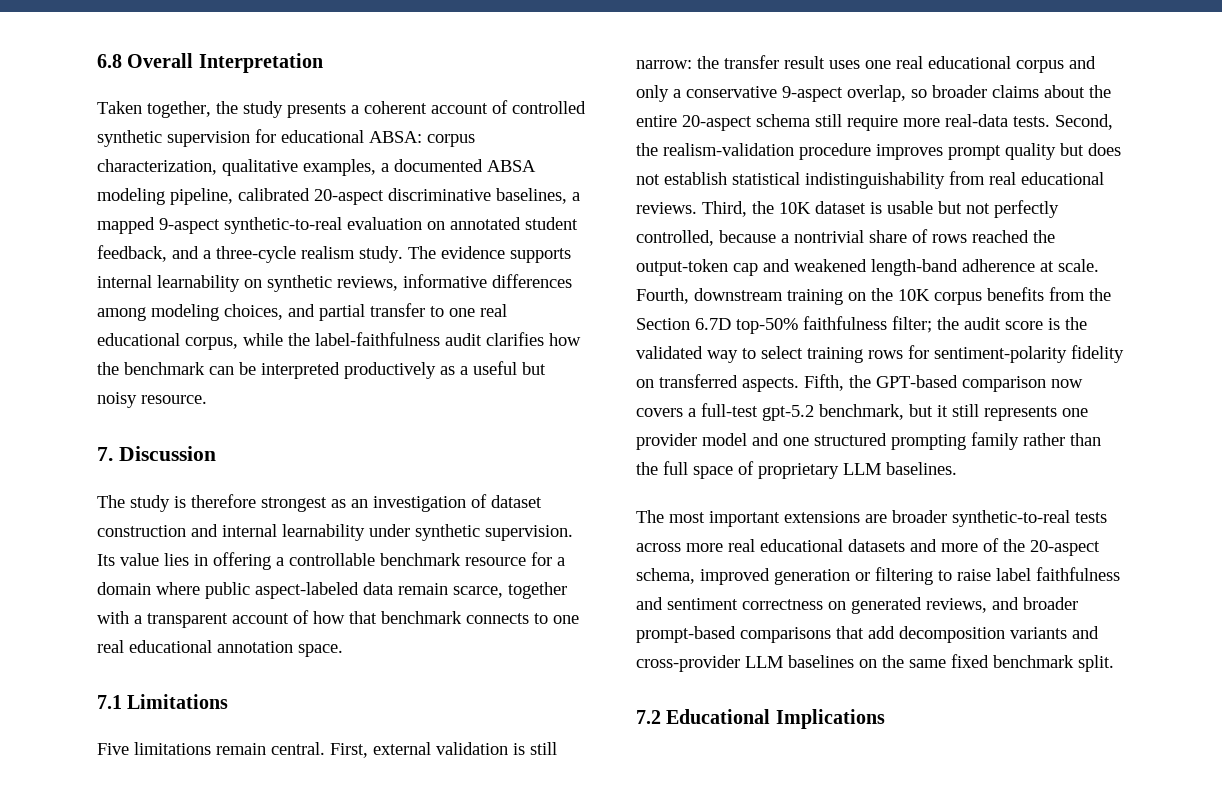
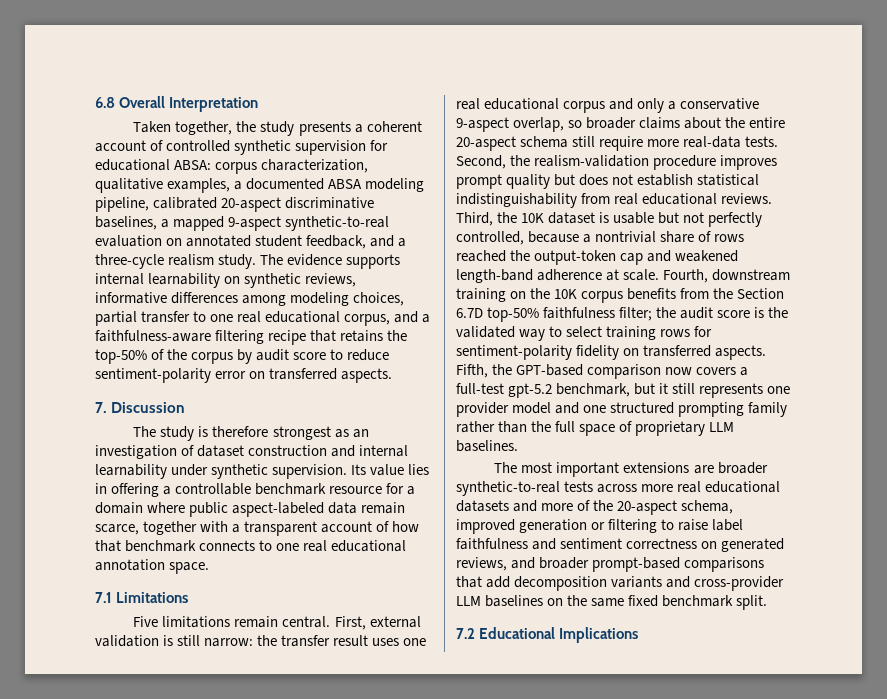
[288,304,315,317] and -> (405, 299) none
[243,332,581,346] [97,361,546,379] [97,392,207,408] while the label-faithfulness audit clarifies how the benchmark can be interpreted productively as a useful but noisy resource. -> [394,311,431,323] [95,330,408,345] [95,349,390,364] [95,368,393,383] and a faithfulness-aware filtering recipe that retains the top-50% of the corpus by audit score to reduce sentiment-polarity error on transferred aspects.

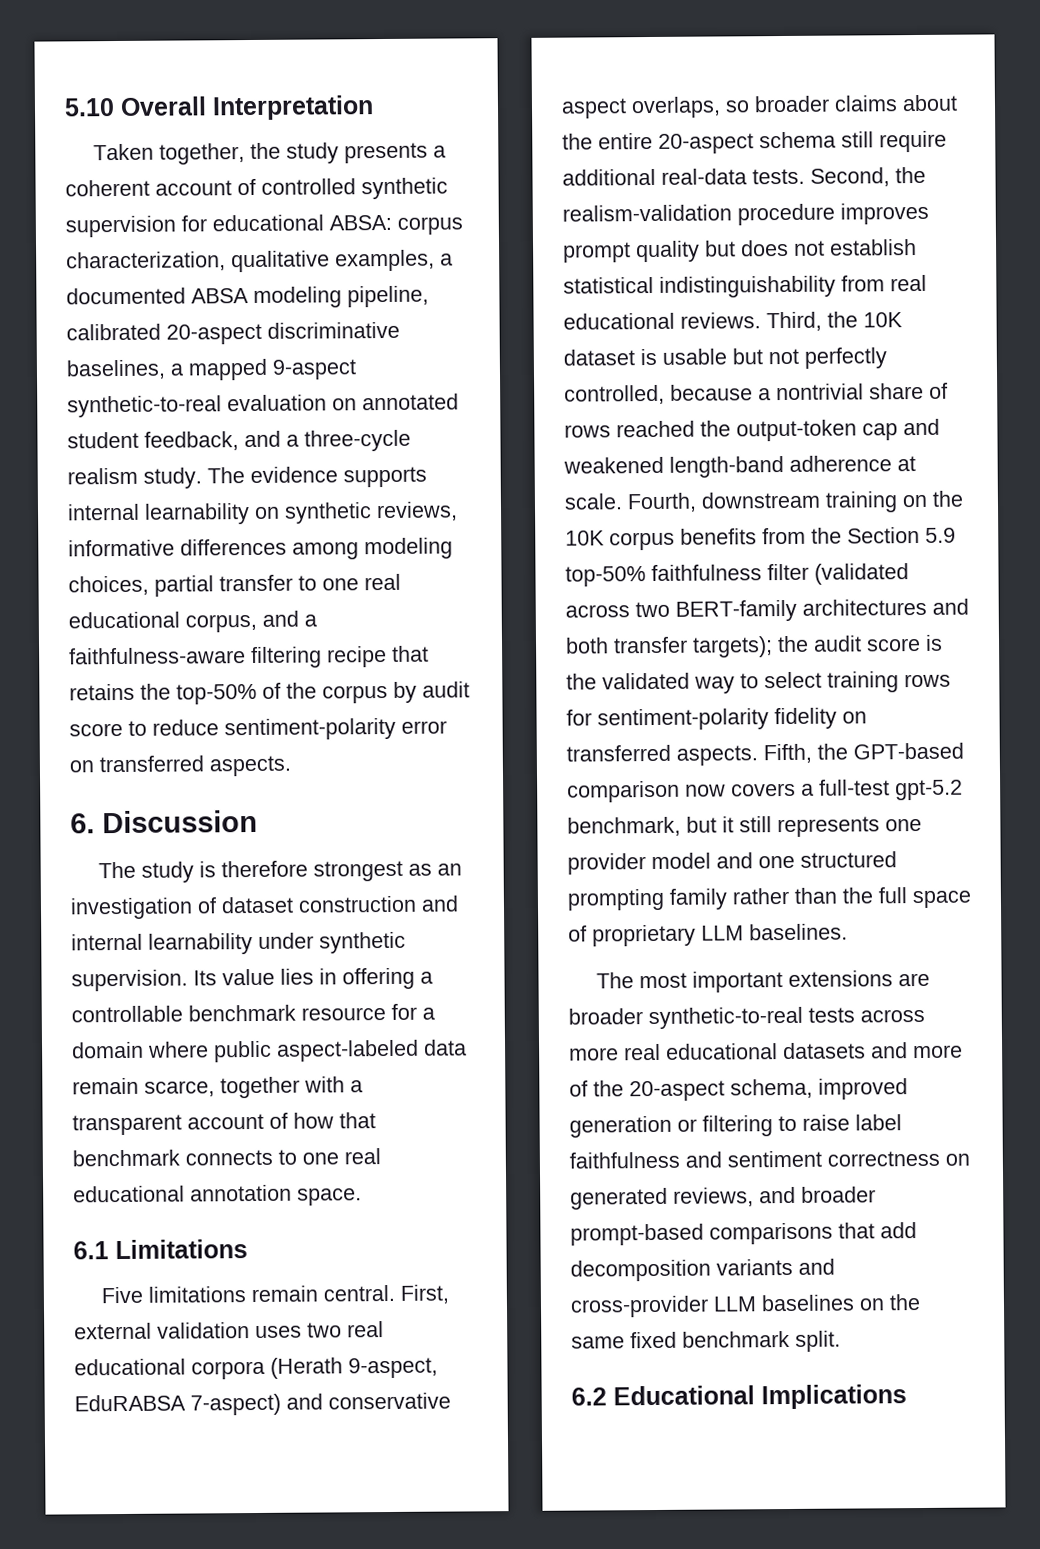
[95,97,115,108] 6.8 -> [64,98,115,117] 5.10
[95,402,107,413] 7. -> [70,813,95,834] 6.
[95,592,112,603] 7.1 -> [73,1241,109,1260] 6.1
[163,635,427,647] [456,98,760,113] [456,117,565,132] is still narrow: the transfer result uses one real educational corpus and only a conservative 9-aspect overlap, -> [255,1321,384,1339] [74,1357,438,1380] [74,1392,451,1416] [561,96,721,119] uses two real educational corpora (Herath 9-aspect, EduRABSA 7-aspect) and conservative aspect overlaps,
[647,139,680,147] more -> [562,168,656,186] additional
[456,308,483,318] 6.7D -> [925,527,956,543] 5.9
[619,307,653,321] filter; -> [767,563,909,585] [565,598,969,622] [565,636,773,658] filter (validated across two BERT-family architectures and both transfer targets);
[456,628,475,639] 7.2 -> [571,1387,607,1406] 6.2

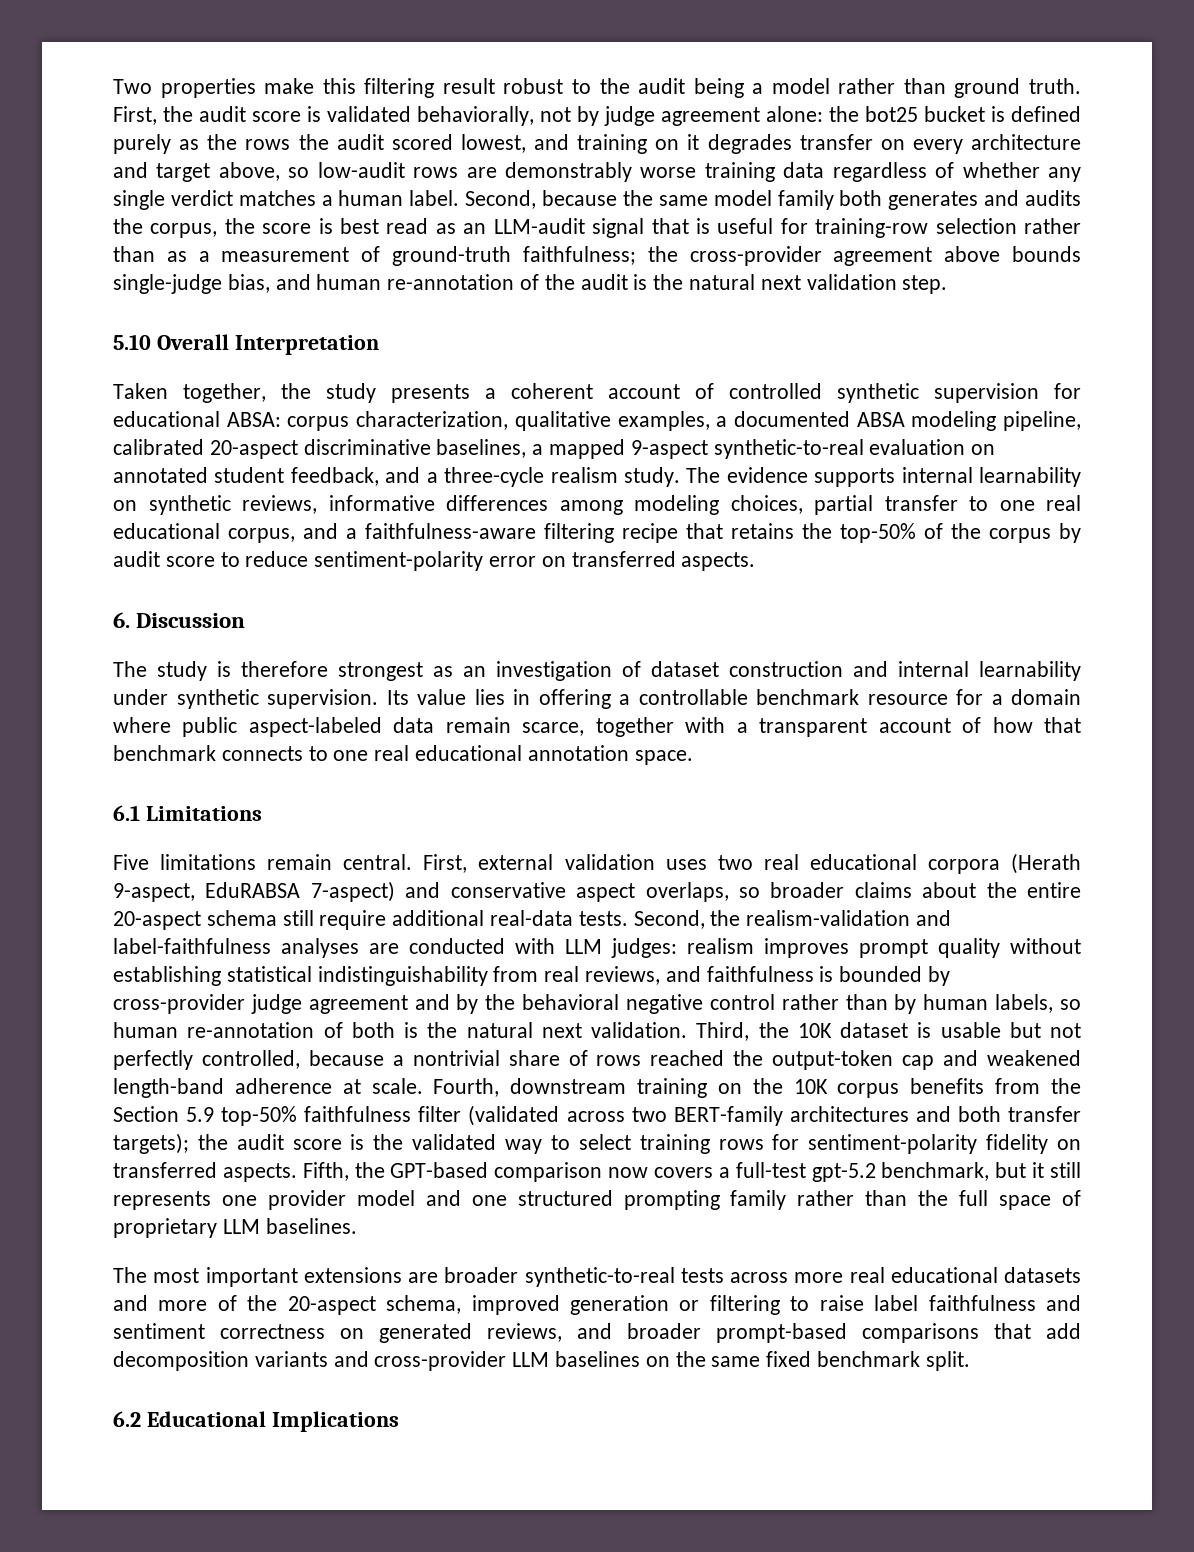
(64, 107) none -> [113,78,1081,98] [113,106,1081,126] [113,134,1081,154] [113,162,1081,182] [113,190,1081,210] [113,218,1081,238] [113,246,1082,266] [113,274,948,294] Two properties make this filtering result robust to the audit being a model rather than ground truth. First, the audit score is validated behaviorally, not by judge agreement alone: the bot25 bucket is defined purely as the rows the audit scored lowest, and training on it degrades transfer on every architecture and target above, so low-audit rows are demonstrably worse training data regardless of whether any single verdict matches a human label. Second, because the same model family both generates and audits the corpus, the score is best read as an LLM-audit signal that is useful for training-row selection rather than as a measurement of ground-truth faithfulness; the cross-provider agreement above bounds single-judge bias, and human re-annotation of the audit is the natural next validation step. //
[737,202,929,226] [563,239,917,263] [563,274,927,298] [563,312,761,330] procedure improves prompt quality but does not establish statistical indistinguishability from real educational reviews. -> [916,910,952,926] [113,938,1081,958] [113,966,951,986] [113,994,1081,1014] [113,1022,687,1038] and label-faithfulness analyses are conducted with LLM judges: realism improves prompt quality without establishing statistical indistinguishability from real reviews, and faithfulness is bounded by cross-provider judge agreement and by the behavioral negative control rather than by human labels, so human re-annotation of both is the natural next validation.

